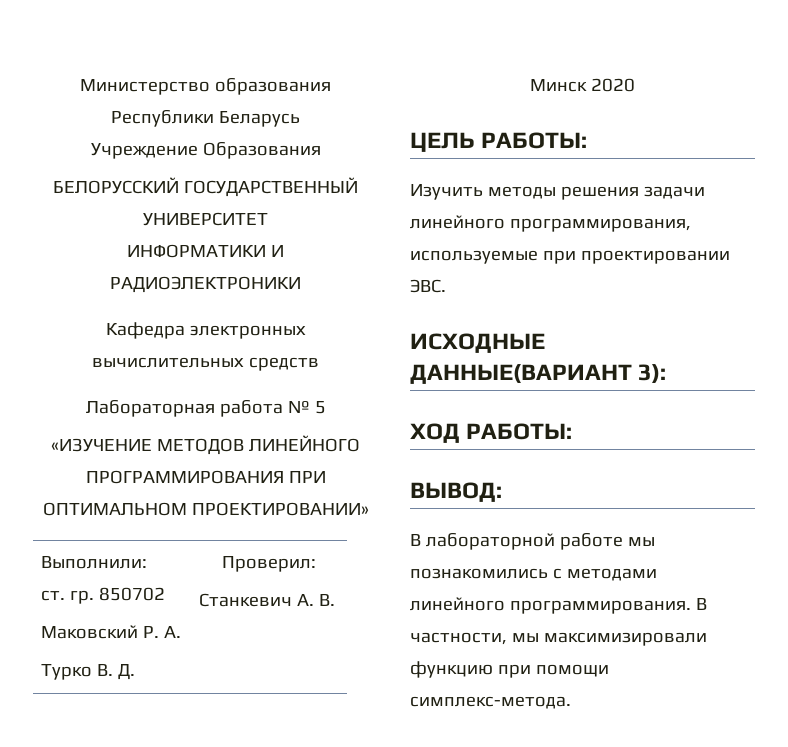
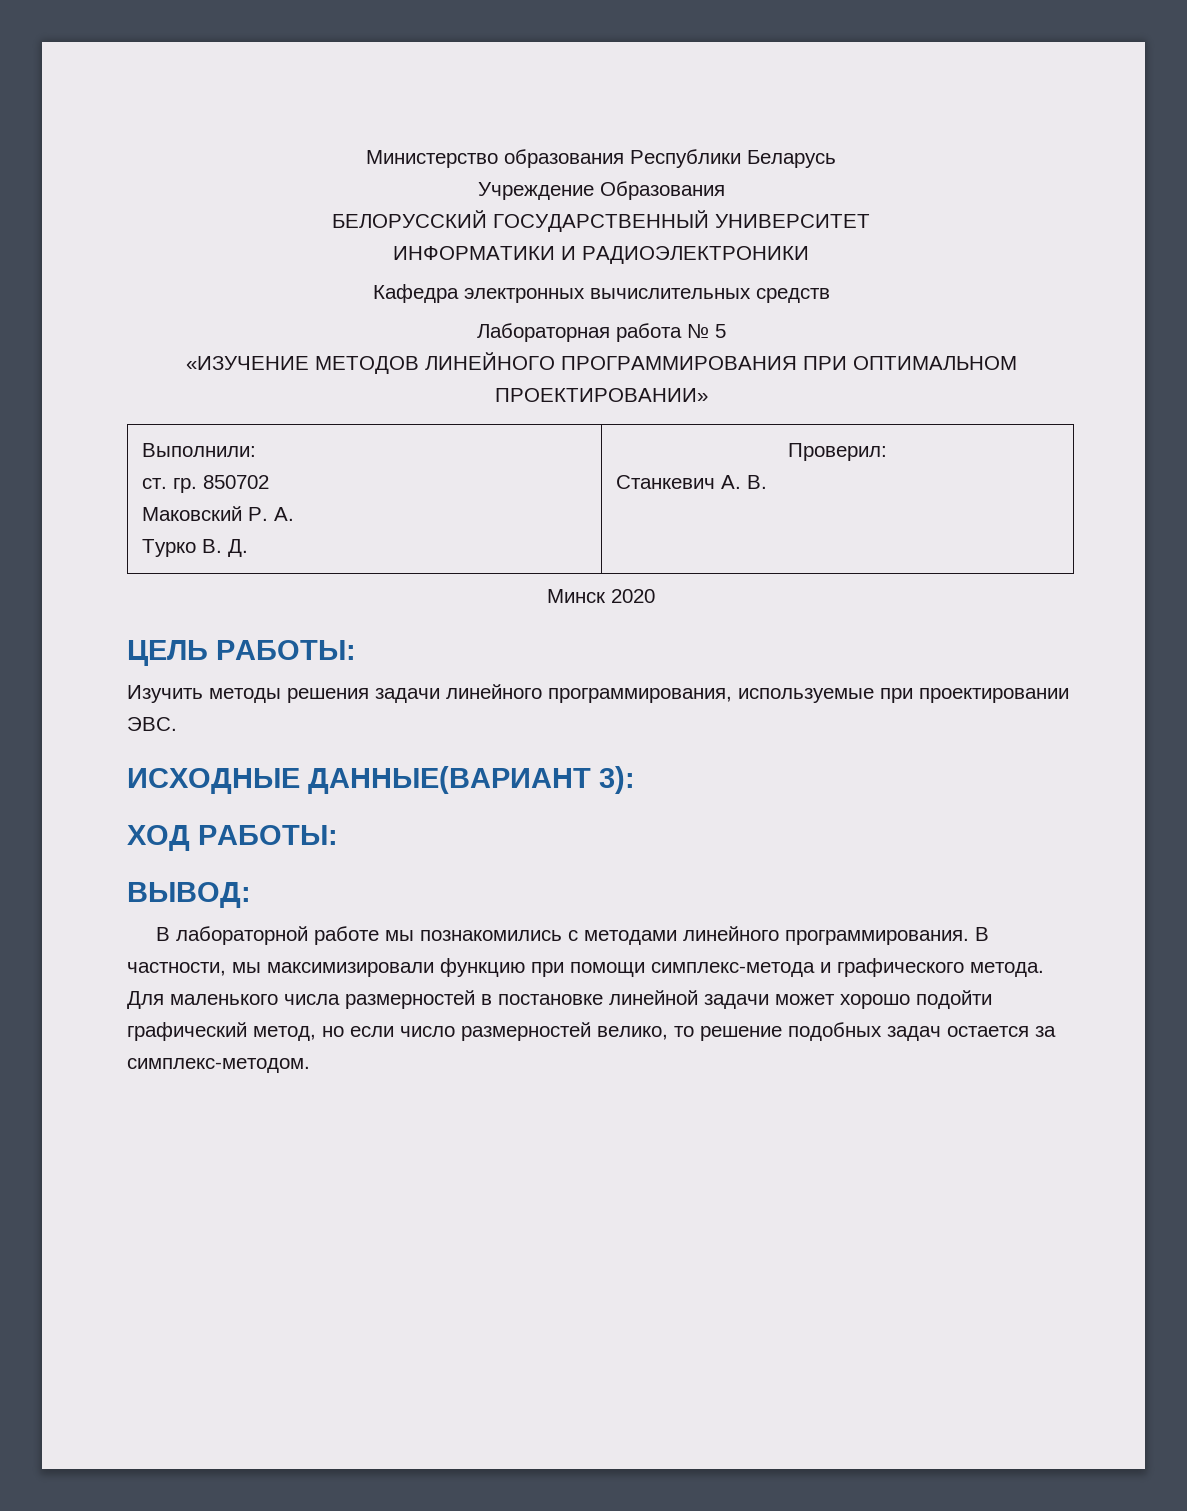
[410,696,571,709] симплекс-метода. -> [651,958,1044,977] [127,990,992,1009] [127,1022,1056,1041] [127,1058,310,1073] симплекс-метода и графического метода. Для маленького числа размерностей в постановке линейной задачи может хорошо подойти графический метод, но если число размерностей велико, то решение подобных задач остается за симплекс-методом.

